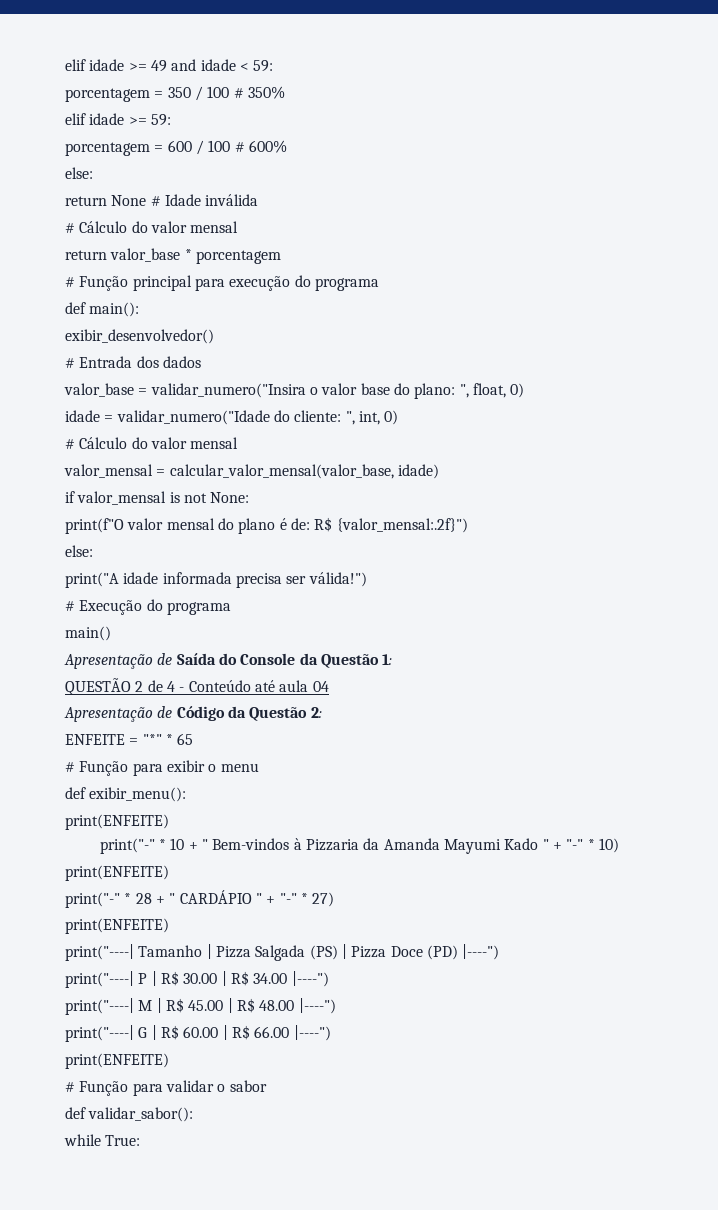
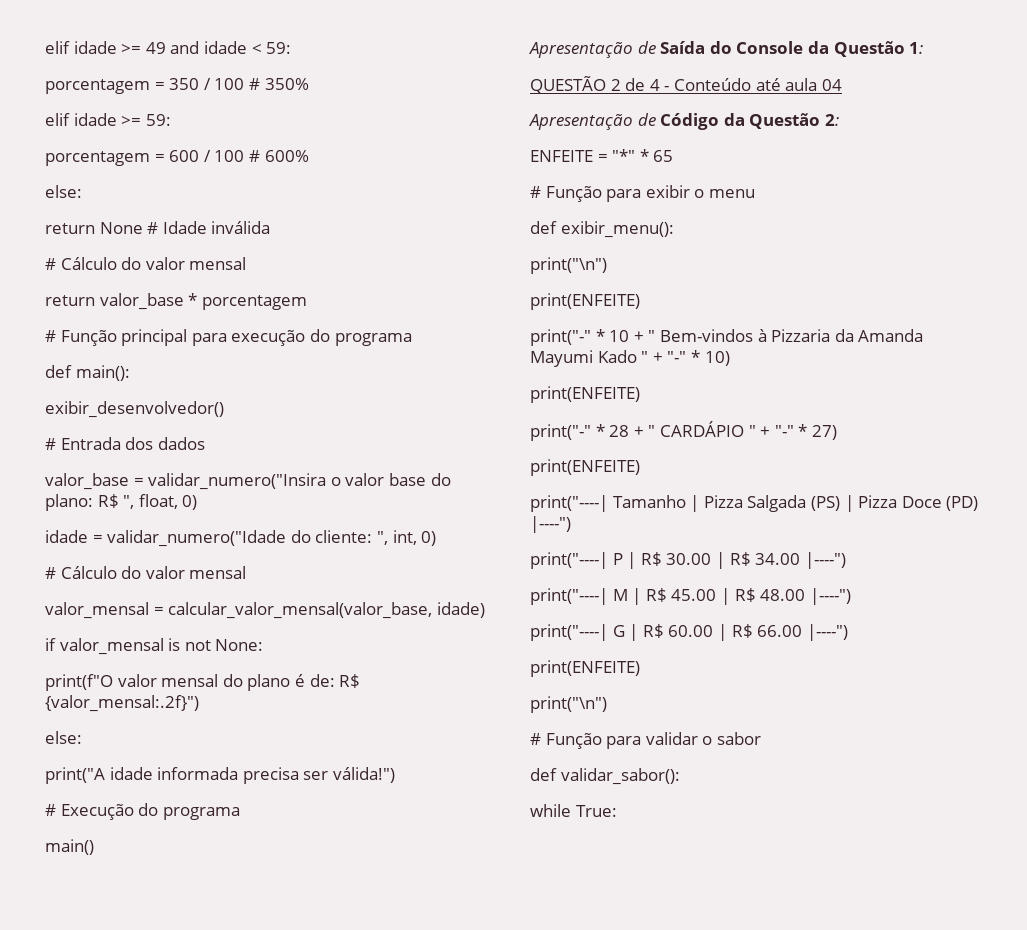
(456, 391) none -> [97,494,119,508] R$
(187, 794) none -> [530,257,607,274] // print("\n")
(169, 1061) none -> [530,696,607,713] // print("\n")

